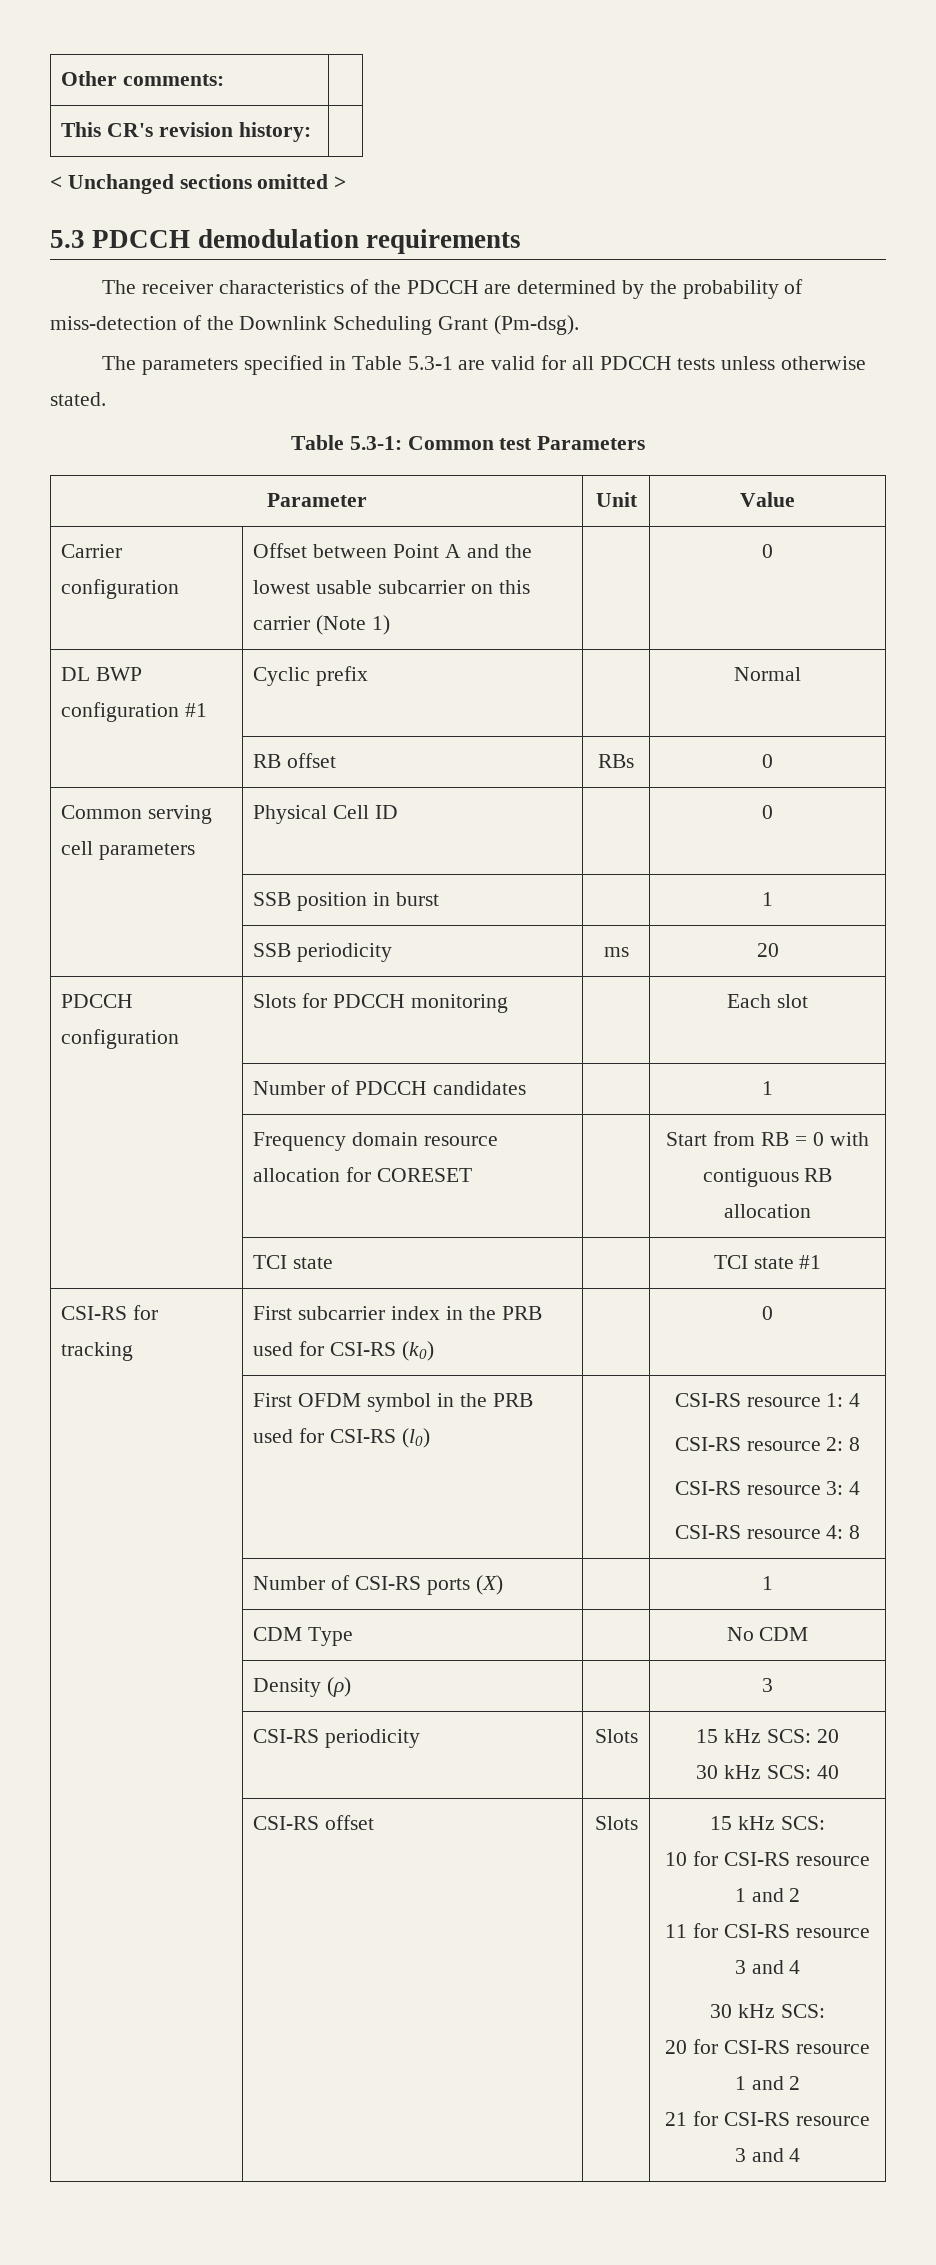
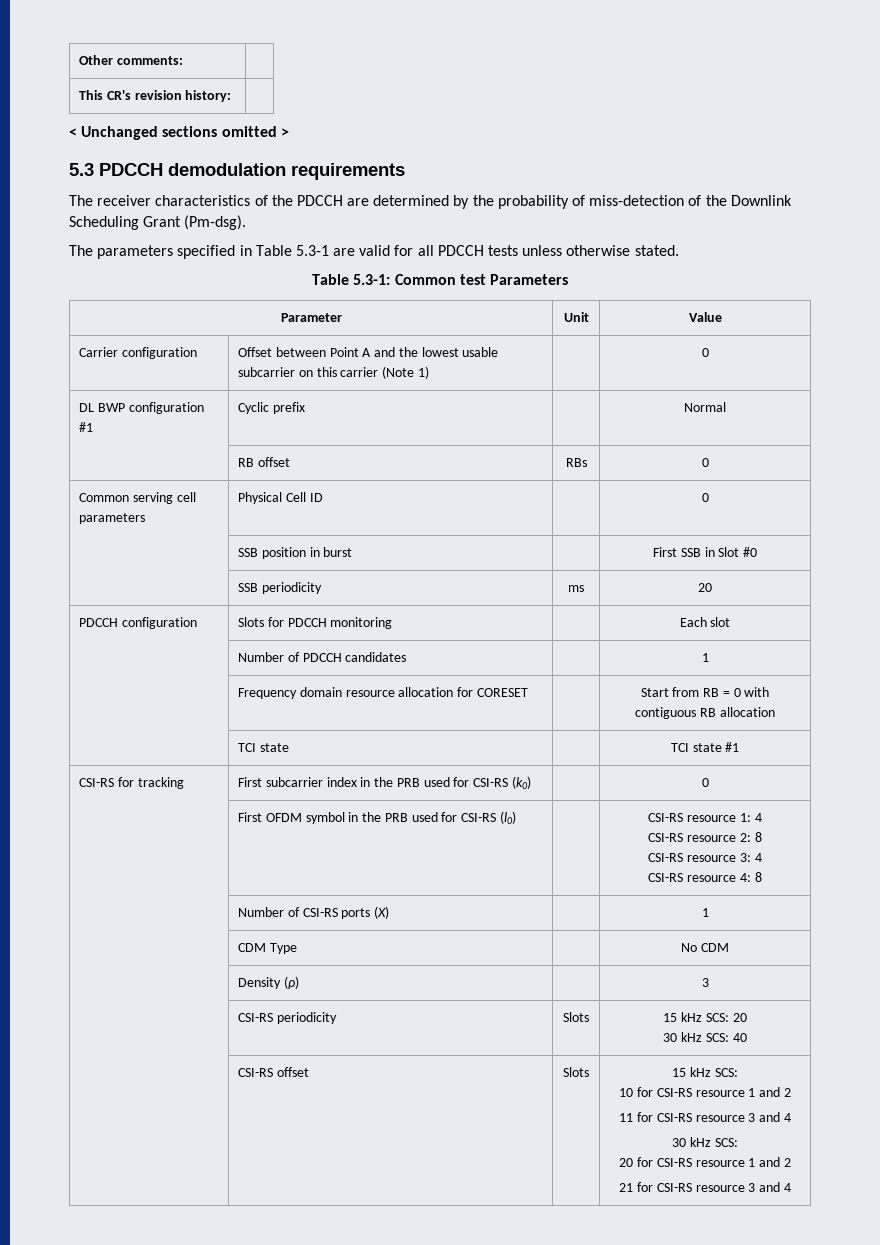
[762,892,773,906] 1 -> [652,547,758,557] First SSB in Slot #0

